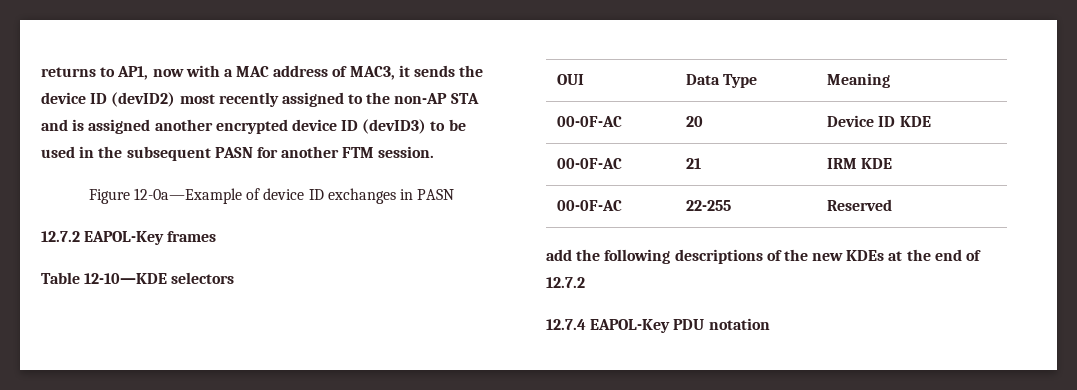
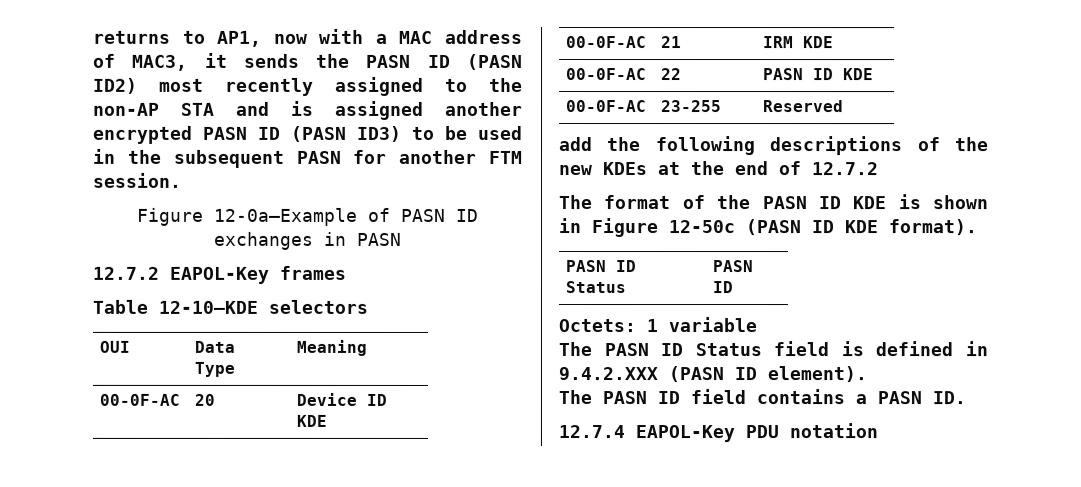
[41,92,176,107] device ID (devID2) -> [366,53,523,70] [93,77,138,94] PASN ID (PASN ID2)
[291,119,427,134] device ID (devID3) -> [203,125,402,142] PASN ID (PASN ID3)
[263,188,305,200] device -> [401,208,446,222] PASN
[686,200,732,211] 22-255 -> [661,68,683,81] [763,68,875,81] [566,100,648,113] [661,100,723,113] 22 | PASN ID KDE // 00-0F-AC | 23-255
(585, 282) none -> [559,194,989,210] [559,218,978,238] [565,260,637,273] [565,281,627,294] [712,260,754,273] [712,281,734,294] [558,317,757,333] [558,341,988,357] [558,366,867,383] [558,389,966,405] // The format of the PASN ID KDE is shown in Figure 12-50c (PASN ID KDE format). // PASN ID Status | PASN ID // Octets: 1 variable // The PASN ID Status field is defined in 9.4.2.XXX (PASN ID element). // The PASN ID field contains a PASN ID.

